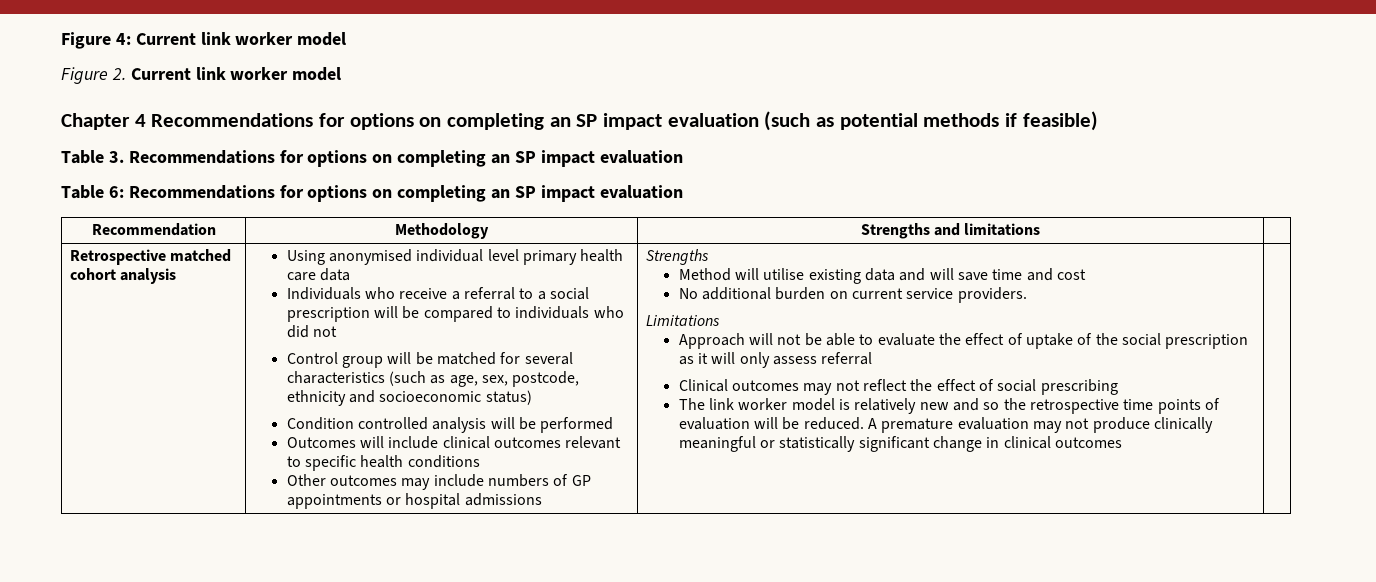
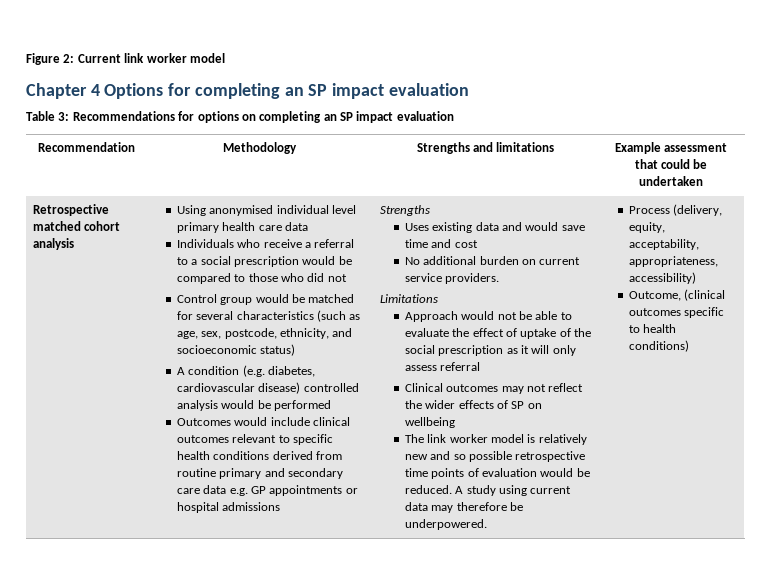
[61,32,347,49] [61,67,126,84] Figure 4: Current link worker model // Figure 2. -> [26,53,75,65] Figure 2:
[151,111,1098,131] [61,150,393,167] Recommendations for options on completing an SP impact evaluation (such as potential methods if feasible) // Table 3. Recommendations for options on -> [104,83,192,99] Options for
[108,186,124,198] 6: -> [58,112,70,121] 3:
(1041, 229) none -> [614,142,728,154] [634,159,708,169] [639,176,703,186] Example assessment that could be undertaken
[374,306,399,318] will -> [302,256,336,265] would
[515,306,590,319] individuals -> [248,273,278,282] those
[387,352,412,364] will -> [255,294,289,303] would
[286,390,346,406] ethnicity -> [279,328,329,339] ethnicity,
[286,417,354,430] Condition -> [176,365,315,377] [176,382,301,394] A condition (e.g. diabetes, cardiovascular disease)
[490,417,515,429] will -> [221,400,255,409] would
[360,436,385,448] will -> [234,417,268,426] would
[286,474,569,490] // Other outcomes may include numbers of -> [272,451,342,460] [176,468,343,479] [176,485,248,496] derived from routine primary and secondary care data e.g.
[678,268,805,281] Method will utilise -> [404,223,429,231] Uses
[929,268,954,280] will -> [525,222,559,231] would
[749,333,774,345] will -> [461,311,495,320] would
[936,379,1118,395] effect of social prescribing -> [425,400,542,409] [404,417,455,428] wider effects of SP on wellbeing
[1003,398,1026,410] the -> [468,451,512,462] possible
[754,417,779,429] will -> [540,468,574,477] would
[881,417,1213,433] [678,436,1123,452] premature evaluation may not produce clinically meaningful or statistically significant change in clinical outcomes | -> [466,485,572,496] [404,502,523,513] [404,519,487,530] [628,204,723,216] [628,222,665,233] [628,239,699,250] [628,256,718,267] [628,272,696,284] [628,289,726,301] [628,307,725,318] [628,324,677,333] [628,340,689,352] study using current data may therefore be underpowered. | Process (delivery, equity, acceptability, appropriateness, accessibility) // Outcome, (clinical outcomes specific to health conditions)

